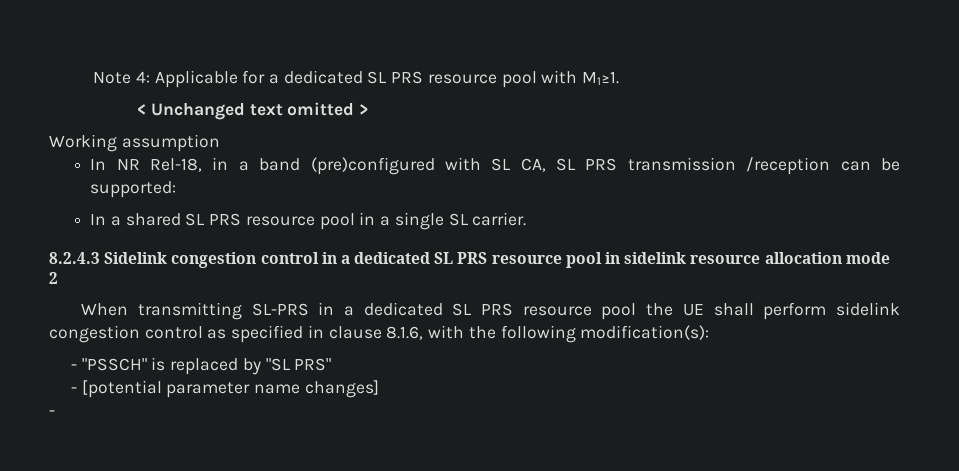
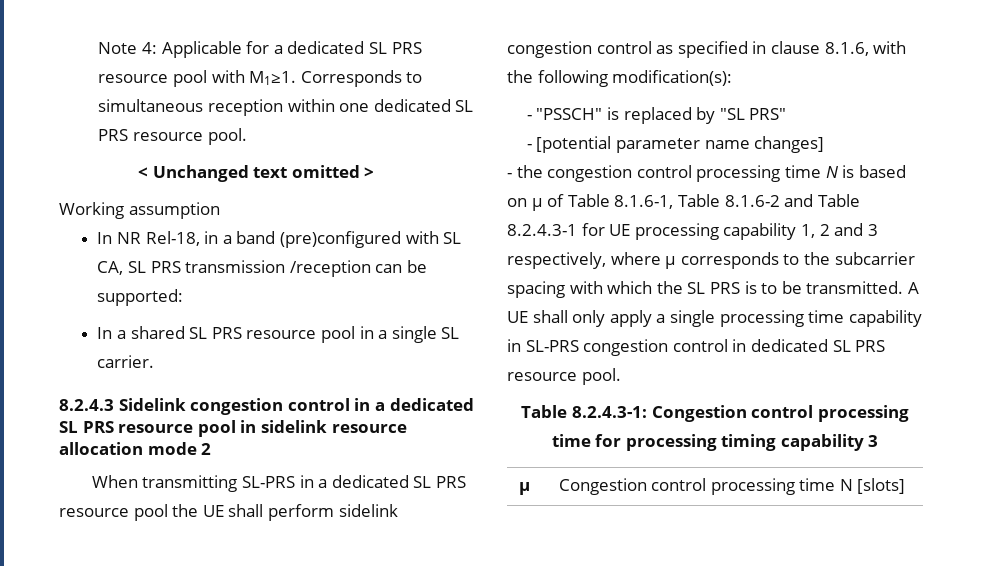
(620, 78) none -> [300,70,423,87] [98,99,474,116] [98,128,247,145] Corresponds to simultaneous reception within one dedicated SL PRS resource pool.
(55, 413) none -> [516,165,906,182] [507,194,860,211] [507,223,878,240] [507,252,915,269] [507,281,919,298] [507,310,922,327] [507,339,886,356] [507,368,621,385] [521,405,909,422] [551,434,879,451] [519,482,530,495] [558,478,906,495] the congestion control processing time N is based on µ of Table 8.1.6-1, Table 8.1.6-2 and Table 8.2.4.3-1 for UE processing capability 1, 2 and 3 respectively, where µ corresponds to the subcarrier spacing with which the SL PRS is to be transmitted. A UE shall only apply a single processing time capability in SL-PRS congestion control in dedicated SL PRS resource pool. // Table 8.2.4.3-1: Congestion control processing time for processing timing capability 3 // µ | Congestion control processing time N [slots]

